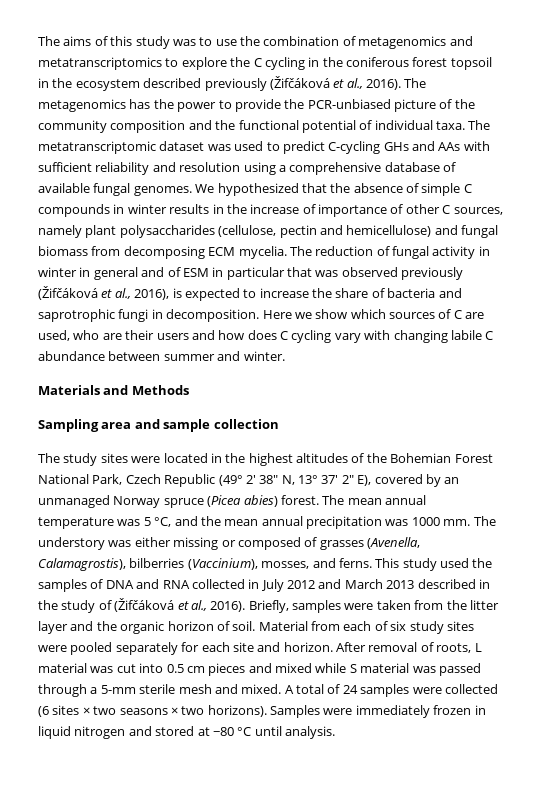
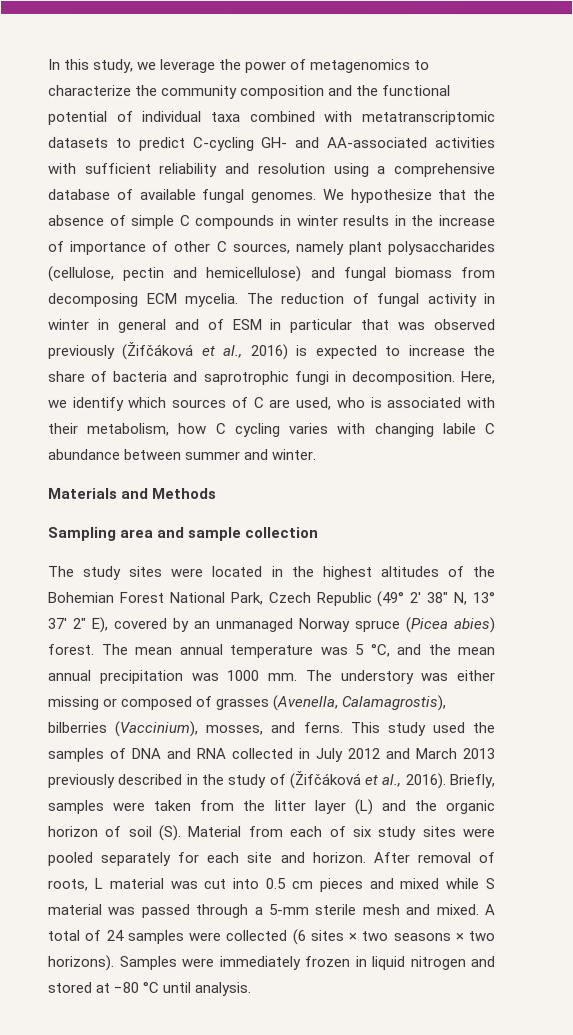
[38,36,473,49] [38,57,492,70] [38,76,427,91] [38,99,453,112] The aims of this study was to use the combination of metagenomics and metatranscriptomics to explore the C cycling in the coniferous forest topsoil in the ecosystem described previously (Žifčáková et al., 2016). The metagenomics has the power to provide the PCR-unbiased picture of -> [48,58,431,74] [48,84,132,96] In this study, we leverage the power of metagenomics to characterize
[436,120,491,130] [38,141,461,154] taxa. The metatranscriptomic dataset was used to predict C-cycling GHs and AAs -> [210,110,496,126] [48,136,497,151] taxa combined with metatranscriptomic datasets to predict C-cycling GH- and AA-associated activities
[217,183,299,196] hypothesized -> [350,189,433,204] hypothesize
[134,289,170,300] 2016), -> [250,343,289,361] 2016)
[262,309,348,319] Here we show -> [461,371,496,385] [48,396,125,411] Here, we identify
[102,330,361,343] are their users and how does C cycling vary -> [370,397,497,409] [48,422,330,437] is associated with their metabolism, how C cycling varies
(415, 584) none -> [47,773,115,788] previously
(68, 627) none -> [353,799,373,816] (L)
[232,621,256,631] soil. -> [127,824,182,841] soil (S).

